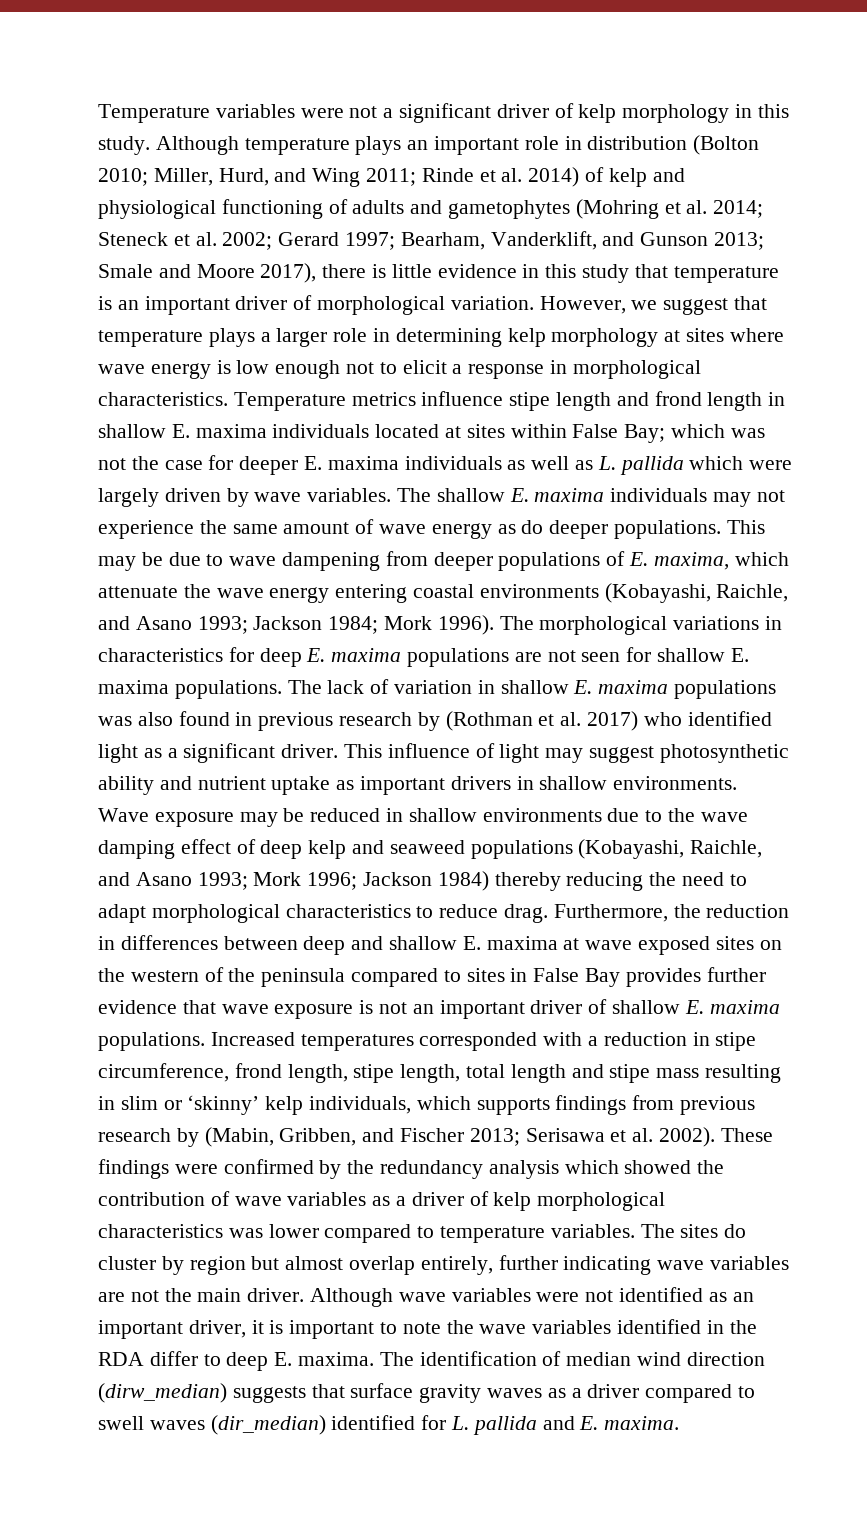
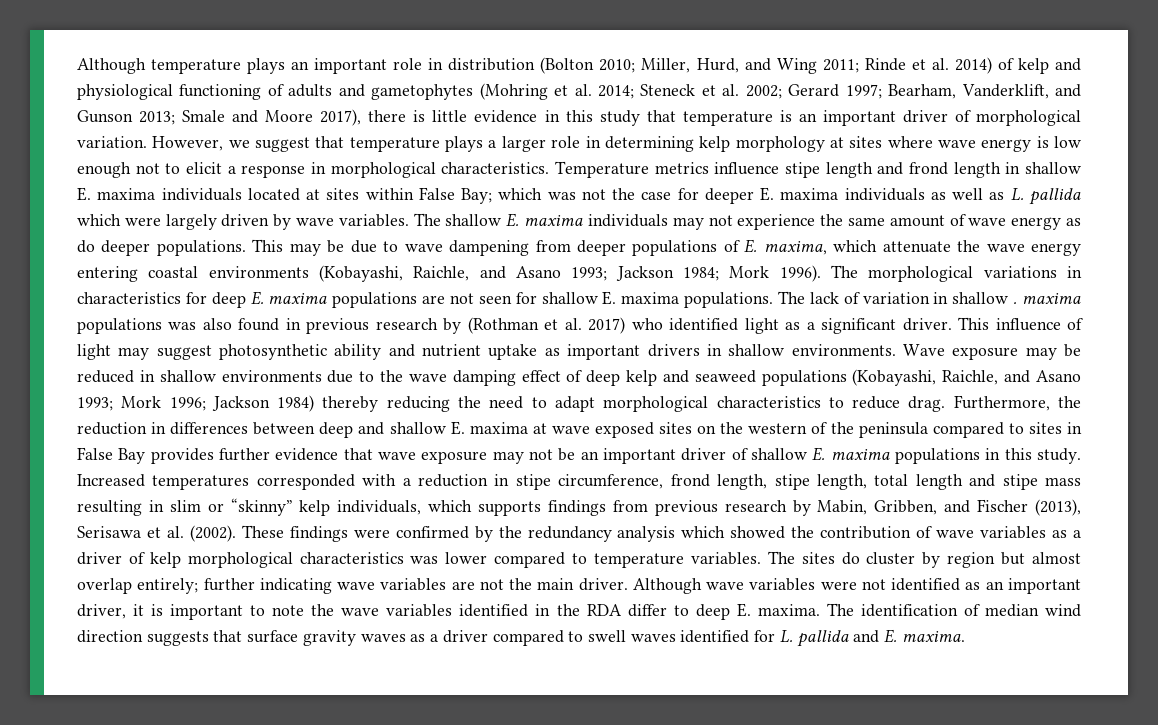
[98,103,789,123] [98,136,150,155] Temperature variables were not a significant driver of kelp morphology in this study. -> (77, 66) none
[573,680,593,694] E. -> [1013,302,1018,304] .
[359,1000,408,1014] is not -> [492,448,576,464] may not be
[98,1032,205,1051] populations. -> [895,448,1082,464] populations in this study.
[187,1095,260,1115] ‘skinny’ -> [230,498,293,516] “skinny”
[204,1127,274,1147] (Mabin, -> [817,500,868,515] Mabin,
[469,1128,520,1146] 2013; -> [1035,499,1082,516] (2013),
[659,1127,716,1147] 2002). -> [189,525,236,542] (2002).
[420,1256,493,1275] entirely, -> [137,578,199,594] entirely;
[98,1383,227,1403] (dirw_median) -> (143, 636) none
[210,1415,326,1435] (dir_median) -> (676, 638) none

